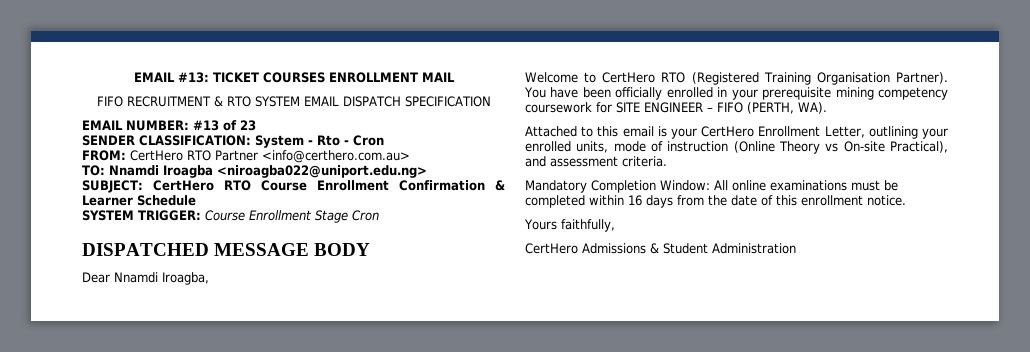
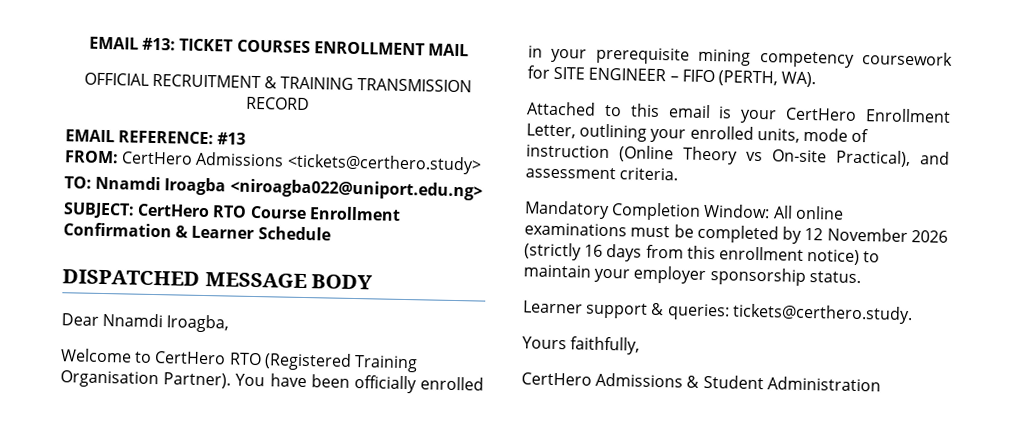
[96,96,123,107] FIFO -> [83,72,149,86] OFFICIAL
[226,96,491,107] [82,120,189,131] RTO SYSTEM EMAIL DISPATCH SPECIFICATION // EMAIL NUMBER: -> [280,76,473,93] [246,96,310,111] [65,129,215,145] TRAINING TRANSMISSION RECORD // EMAIL REFERENCE:
[223,120,256,131] [82,135,384,148] of 23 // SENDER CLASSIFICATION: System - Rto - Cron -> (247, 138) none
[187,150,410,163] RTO Partner <info@certhero.com.au> -> [195,151,482,175] Admissions <tickets@certhero.study>
[82,210,379,223] // SYSTEM TRIGGER: Course Enrollment Stage Cron -> (331, 233) none
[589,195,906,208] within 16 days from the date of this enrollment notice. -> [782,226,948,244] [524,242,881,266] [523,264,861,286] [523,300,913,325] by 12 November 2026 (strictly 16 days from this enrollment notice) to maintain your employer sponsorship status. // Learner support & queries: tickets@certhero.study.

